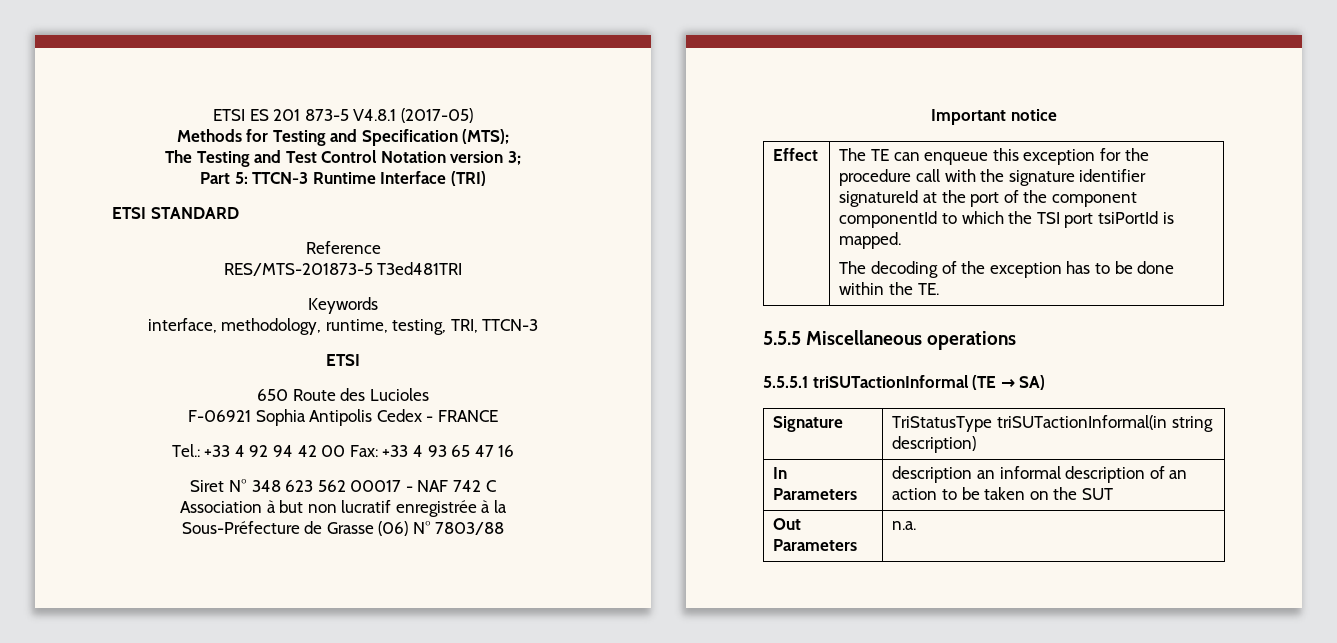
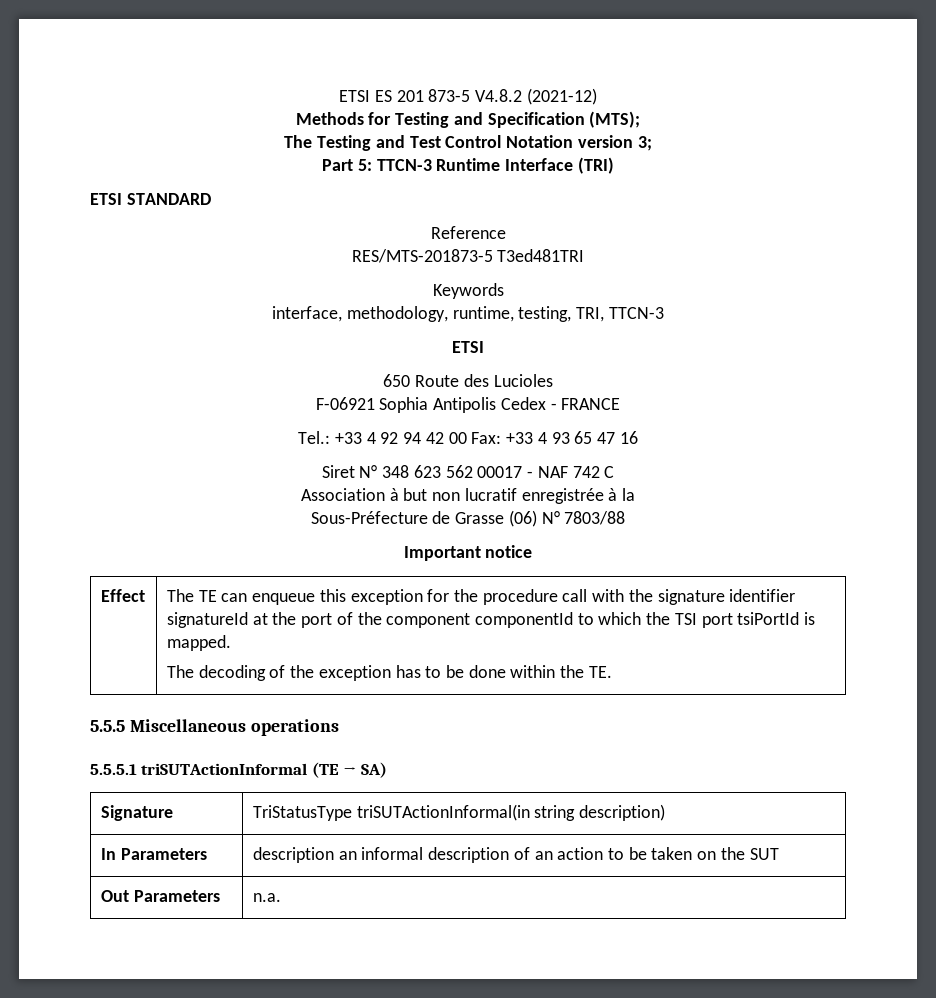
[353,108,473,123] V4.8.1 (2017-05) -> [475,88,597,105] V4.8.2 (2021-12)
[812,375,969,388] triSUTactionInformal -> [141,763,308,775] triSUTActionInformal
[996,415,1167,430] triSUTactionInformal(in -> [356,804,530,821] triSUTActionInformal(in

